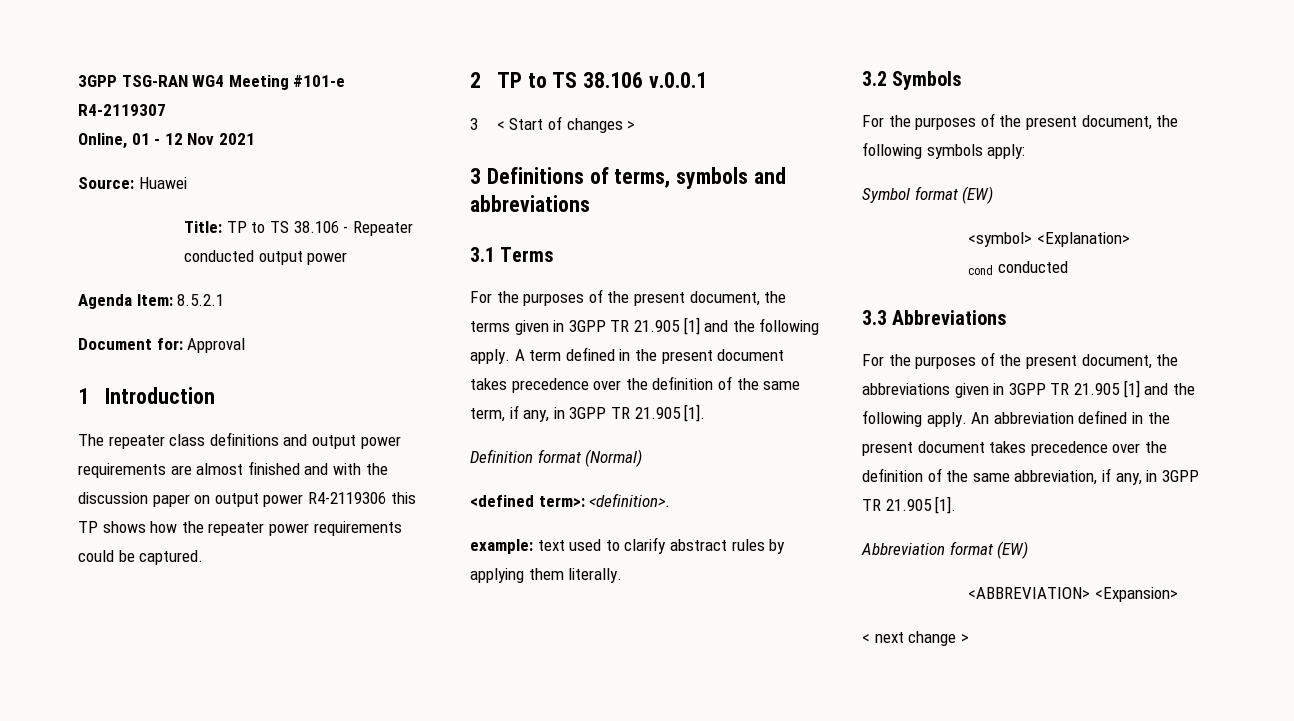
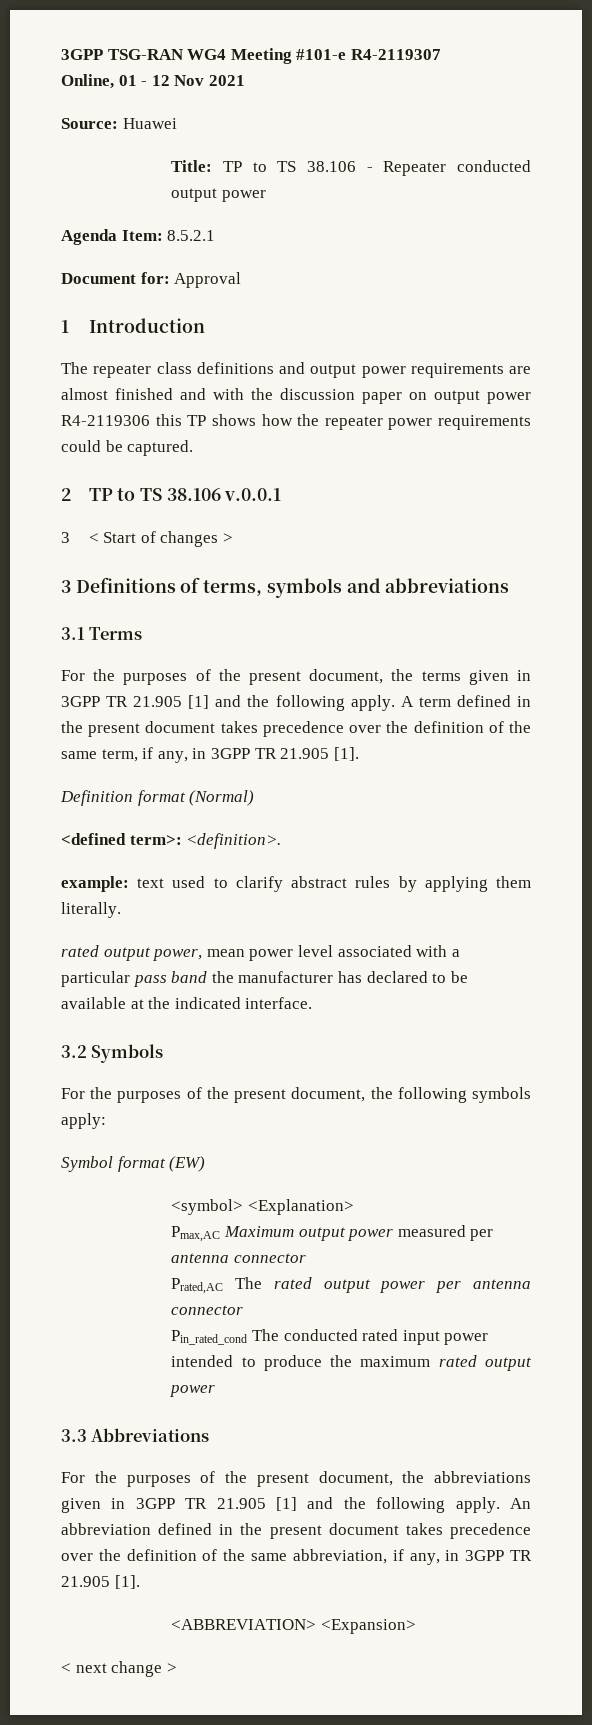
(623, 575) none -> [61,945,460,961] [61,971,468,987] [61,997,313,1009] // rated output power, mean power level associated with a particular pass band the manufacturer has declared to be available at the indicated interface.
[968,261,1068,275] cond conducted -> [171,1225,494,1242] [171,1253,306,1263] [171,1277,531,1294] [171,1305,244,1315] [171,1329,489,1345] [171,1355,532,1371] [170,1385,216,1397] Pmax,AC Maximum output power measured per antenna connector // Prated,AC The rated output power per antenna connector // Pin_rated_cond The conducted rated input power intended to produce the maximum rated output power
[861,541,1029,559] // Abbreviation format (EW) -> (140, 1582) none

